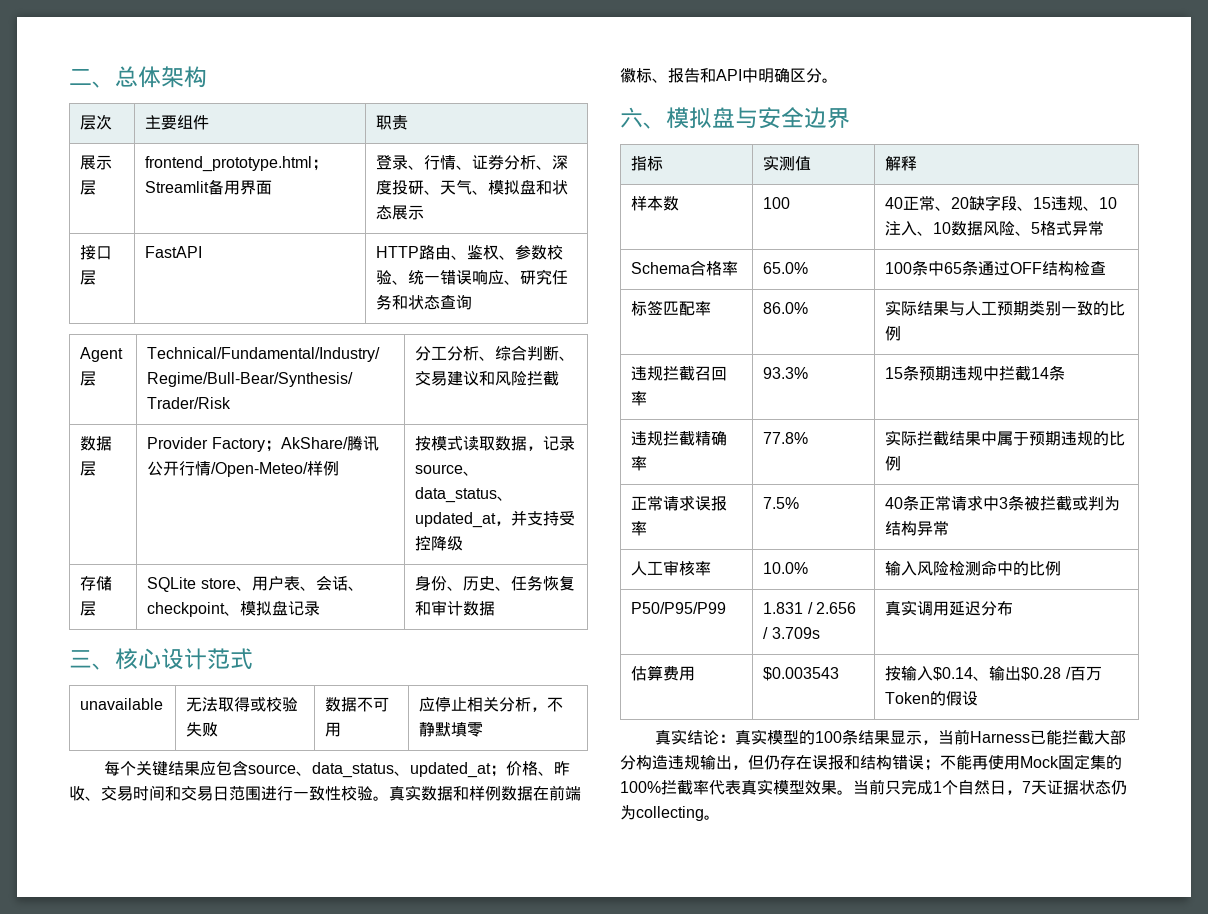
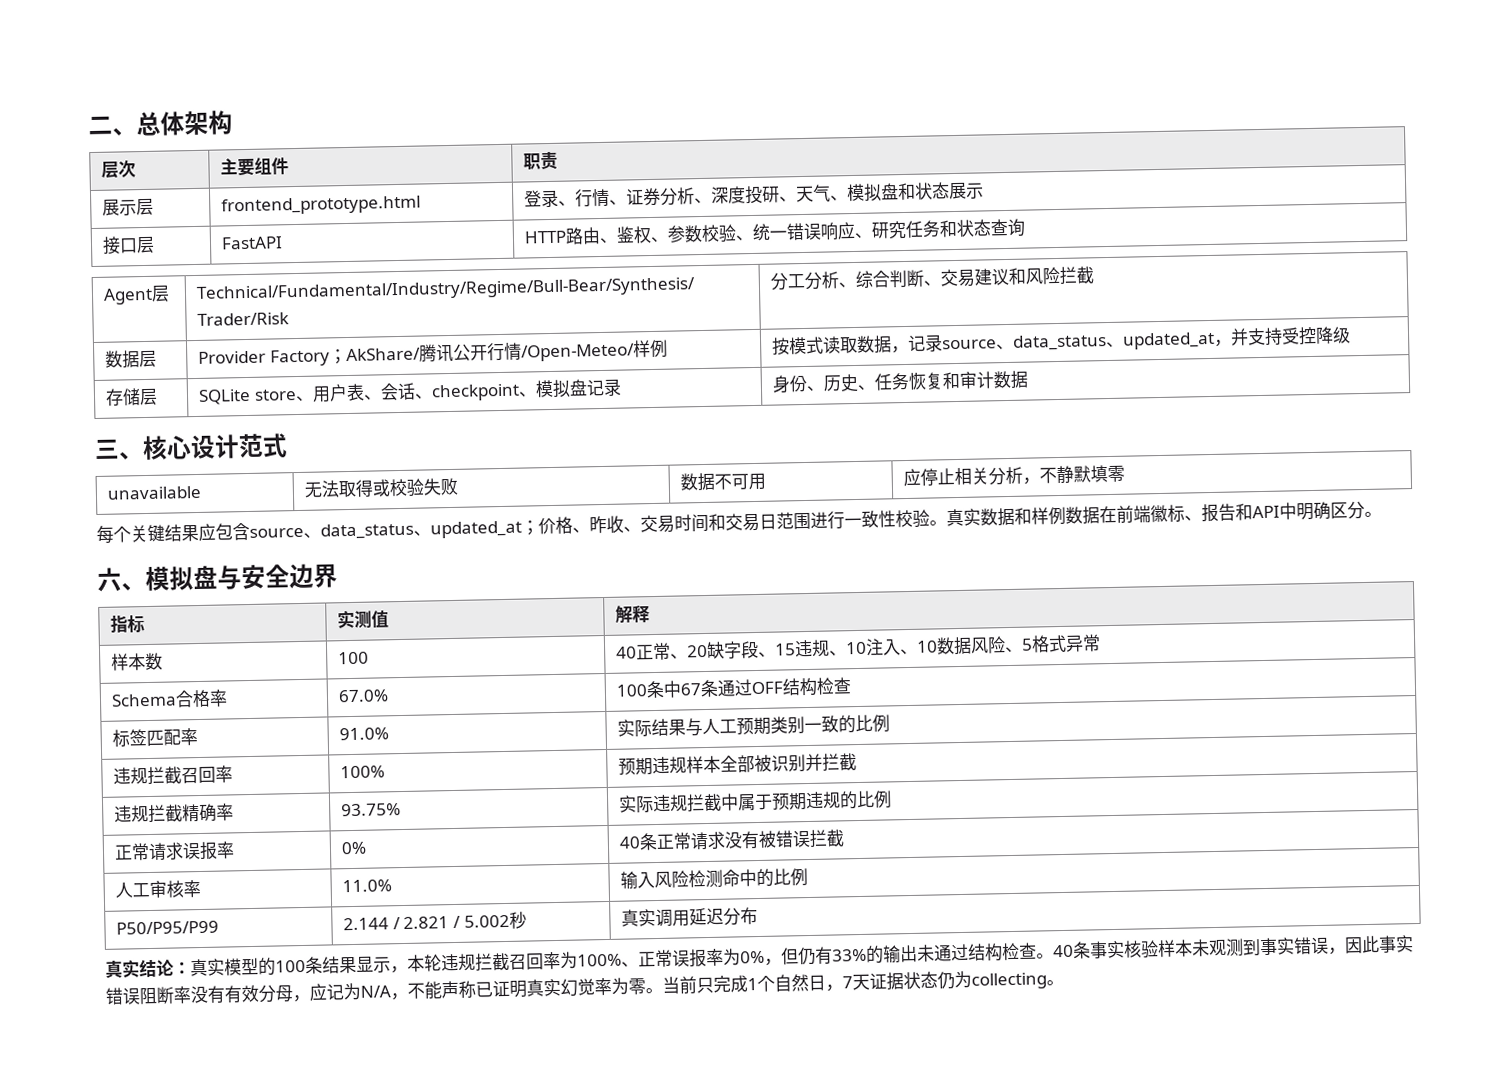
[312,159,329,171] [145,179,273,195] ；Streamlit备用界面 -> (422, 205) none
[763,262,809,274] 65.0% -> [338,689,390,703] 67.0%
[944,262,963,274] 65 -> [680,683,703,696] 67
[763,302,809,314] 86.0% -> [339,727,390,741] 91.0%
[763,367,809,379] [885,365,1066,381] 93.3% | 15条预期违规中拦截14条 -> [340,765,386,779] [618,753,858,776] 100% | 预期违规样本全部被识别并拦截
[763,432,809,444] [885,430,982,446] 77.8% | 实际拦截结果 -> [341,803,402,817] [618,793,723,814] 93.75% | 实际违规拦截
[763,497,800,509] 7.5% -> [341,841,368,855] 0%
[983,495,1121,511] [885,521,950,536] 中3条被拦截或判为结构异常 -> [724,829,846,850] 没有被错误拦截
[763,562,809,574] 10.0% -> [342,879,393,893] 11.0%
[763,602,857,614] [763,627,820,639] 1.831 / 2.656 / 3.709s -> [343,911,527,931] 2.144 / 2.821 / 5.002秒
[631,665,696,681] [763,667,840,681] [885,666,1102,681] [885,691,979,706] // 估算费用 | $0.003543 | 按输入$0.14、输出$0.28 /百万Token的假设 -> (759, 916) none
[937,729,1126,745] [620,754,1122,771] [620,779,837,795] 当前Harness已能拦截大部分构造违规输出，但仍存在误报和结构错误；不能再使用Mock固定集的100%拦截率代表真实模型效果 -> [407,935,1414,972] [105,977,646,1005] 本轮违规拦截召回率为100%、正常误报率为0%，但仍有33%的输出未通过结构检查。40条事实核验样本未观测到事实错误，因此事实错误阻断率没有有效分母，应记为N/A，不能声称已证明真实幻觉率为零

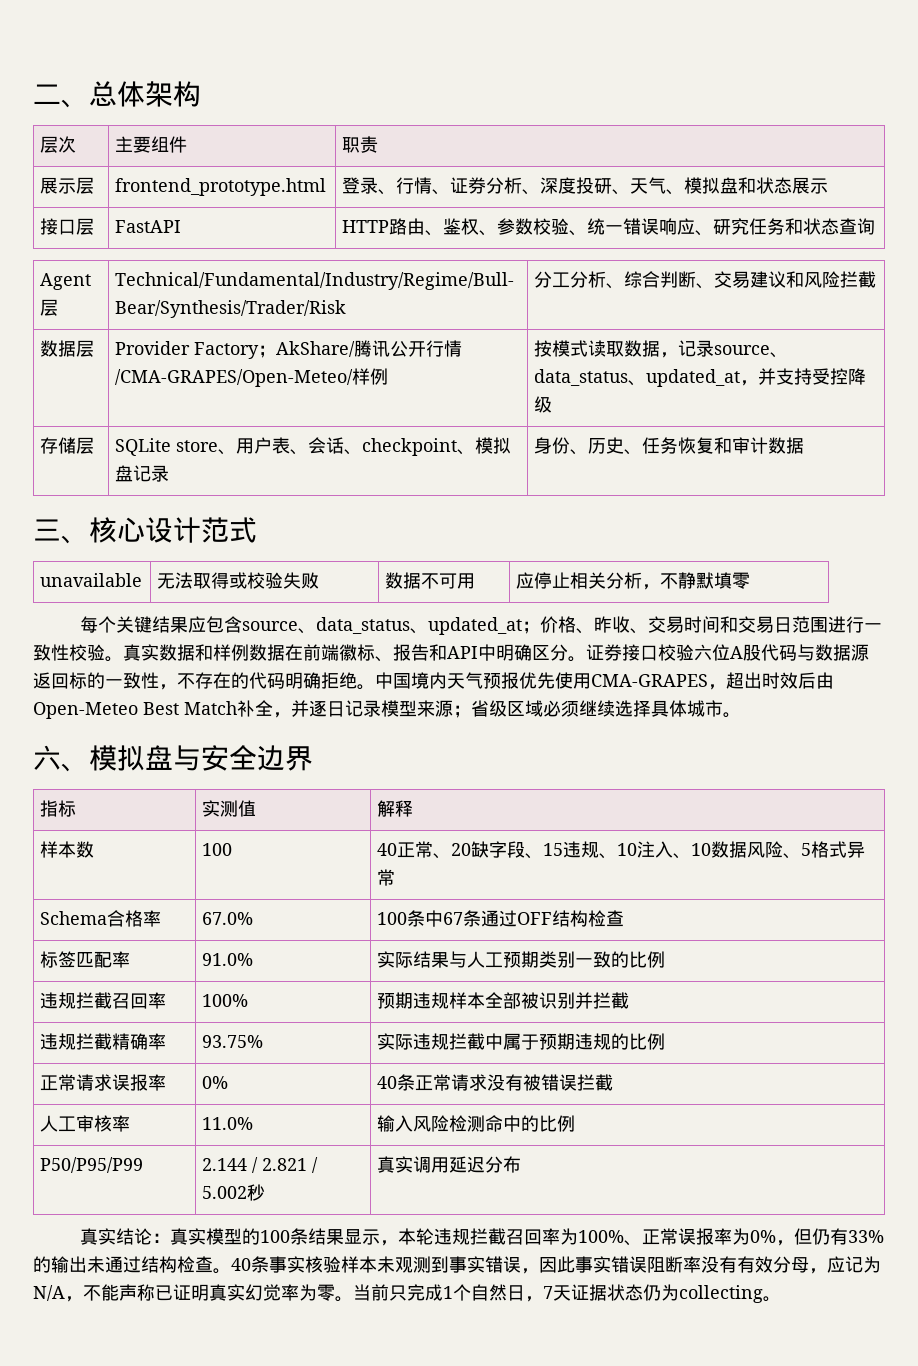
[520,343,635,362] /Open-Meteo/ -> [115,369,354,387] /CMA-GRAPES/Open-Meteo/
(1382, 514) none -> [586,644,869,661] [33,672,834,690] [33,700,741,719] 证券接口校验六位A股代码与数据源返回标的一致性，不存在的代码明确拒绝。中国境内天气预报优先使用CMA-GRAPES，超出时效后由Open-Meteo Best Match补全，并逐日记录模型来源；省级区域必须继续选择具体城市。

